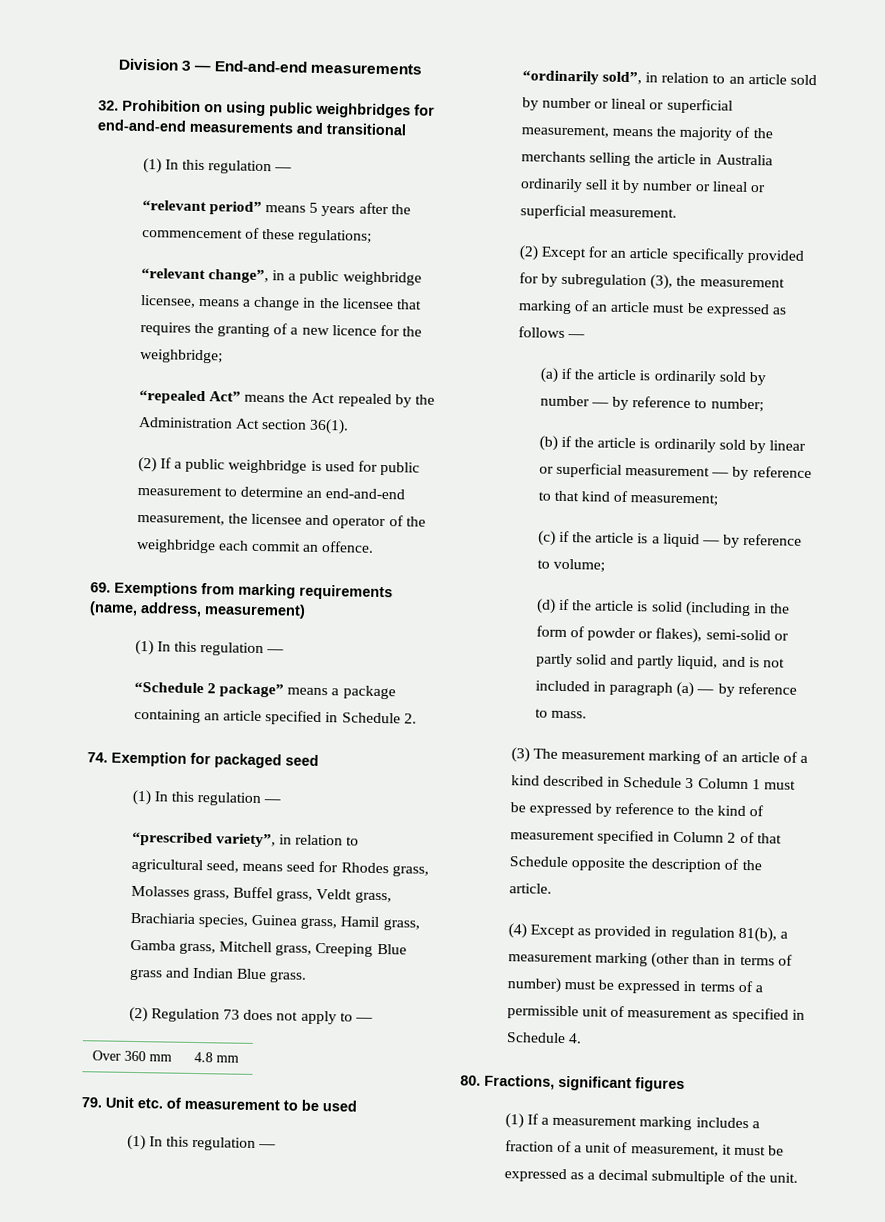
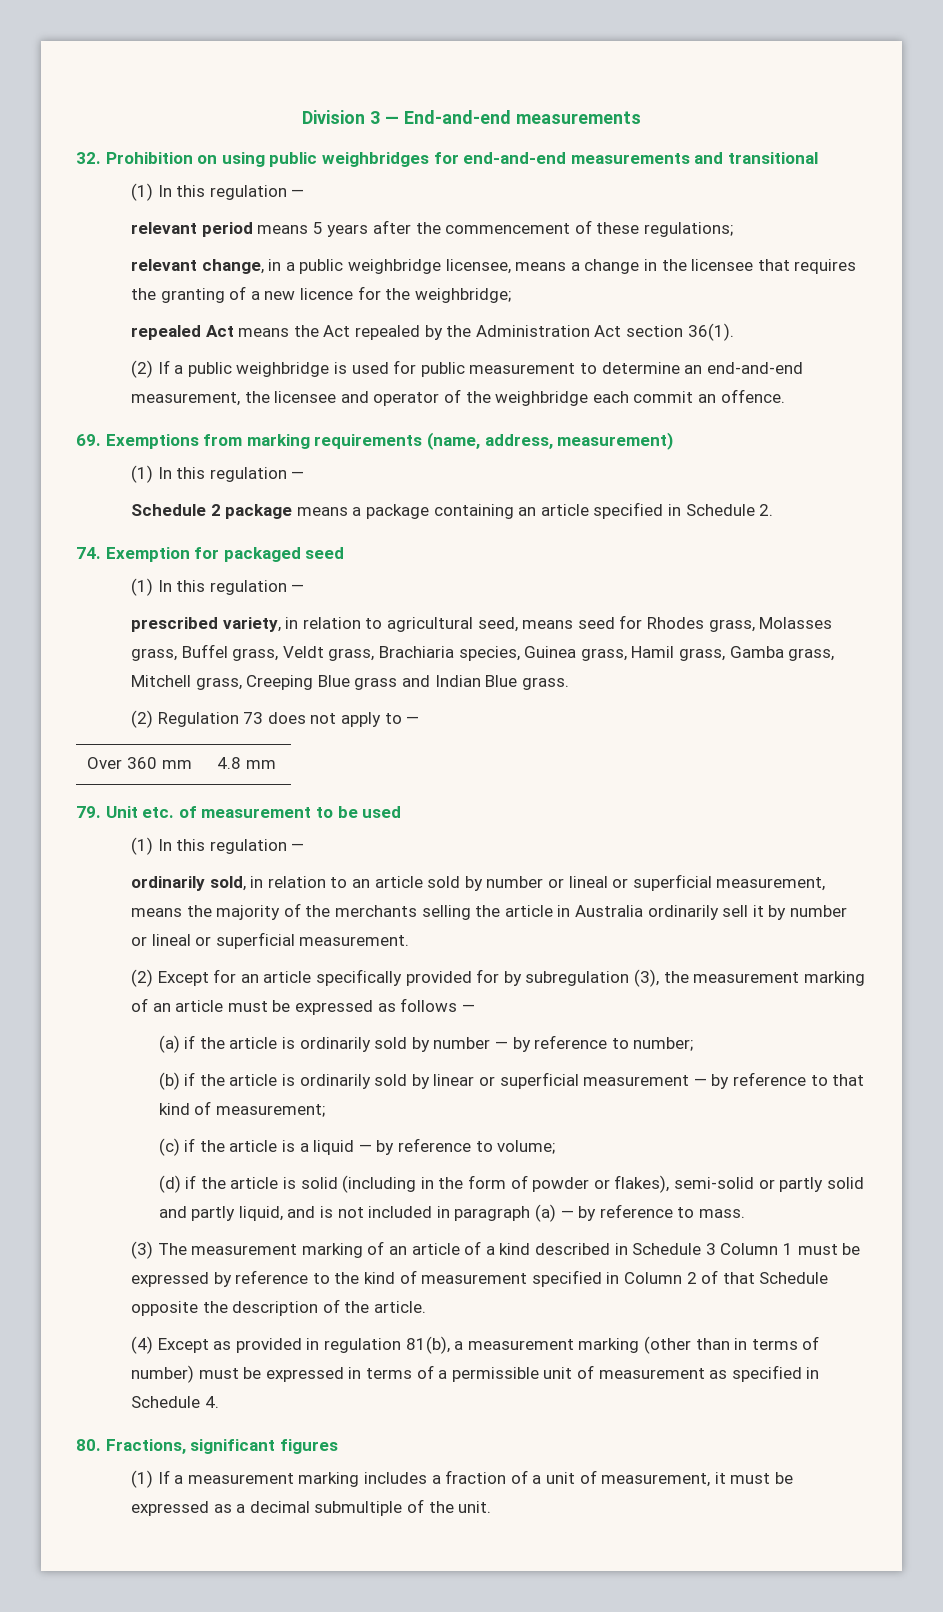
[141,200,262,215] “relevant period” -> [131,222,253,237] relevant period
[140,268,269,284] “relevant change”, -> [131,259,264,274] relevant change,
[138,389,241,405] “repealed Act” -> [131,325,234,340] repealed Act
[133,681,285,698] “Schedule 2 package” -> [131,504,293,519] Schedule 2 package
[131,831,276,848] “prescribed variety”, -> [131,617,281,632] prescribed variety,
[521,70,642,85] “ordinarily sold”, -> [131,876,246,891] ordinarily sold,

